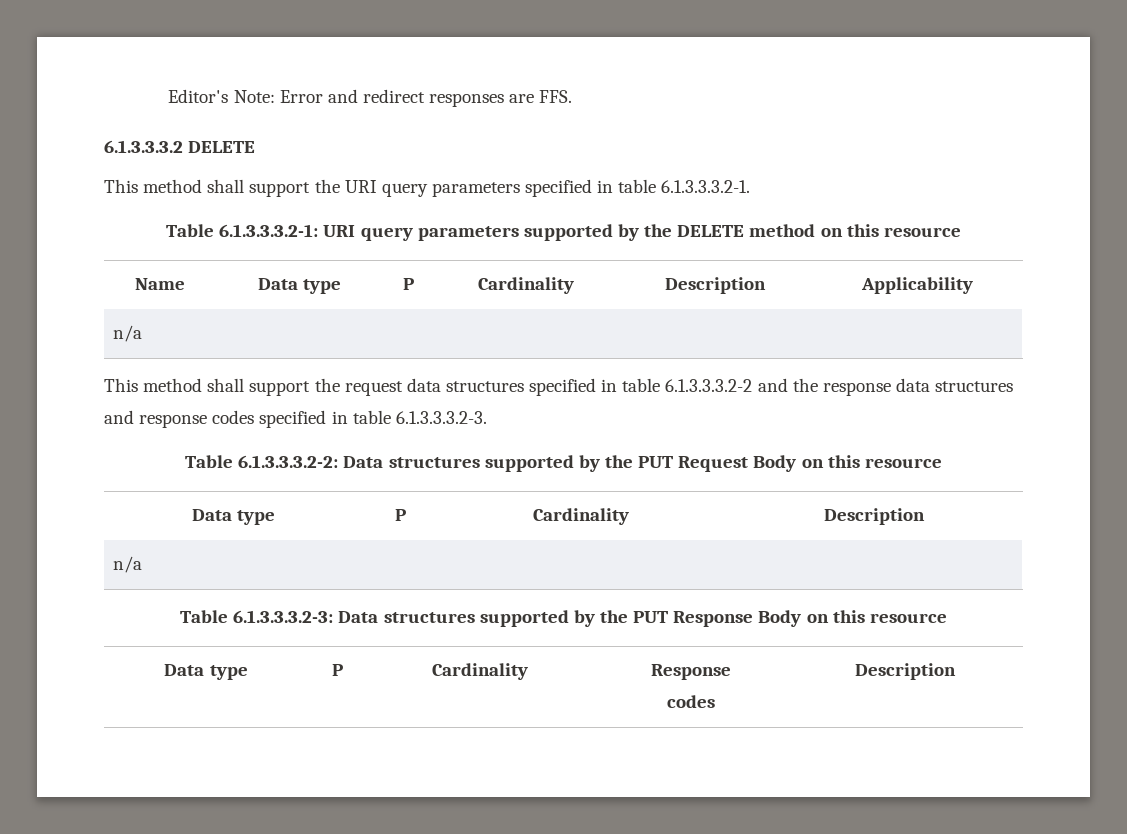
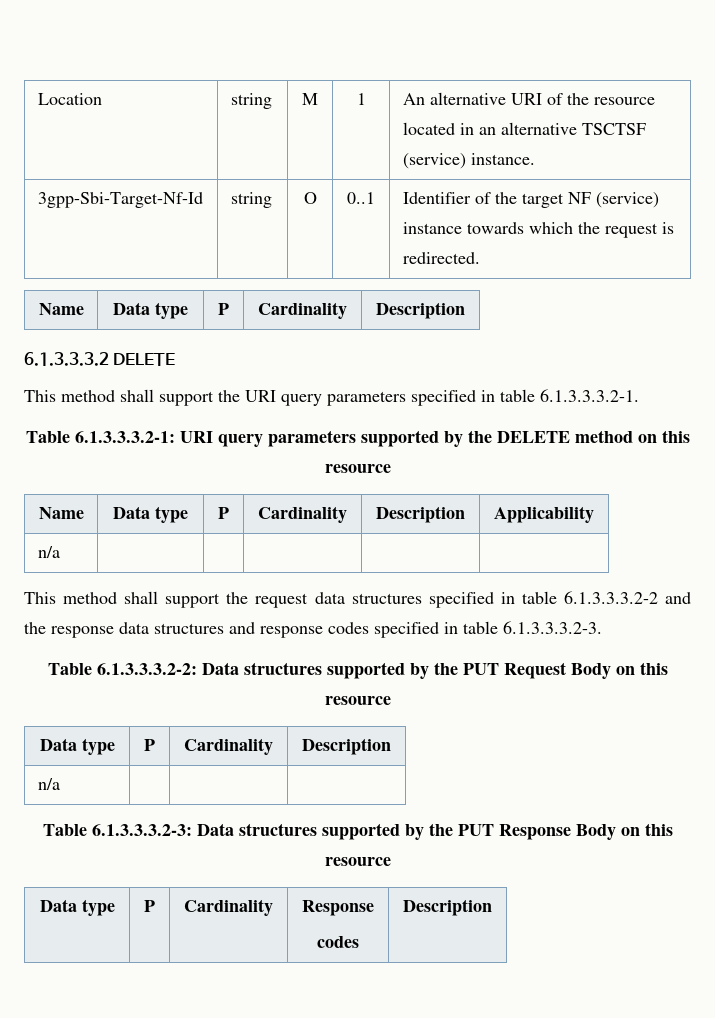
[168,89,573,107] Editor's Note: Error and redirect responses are FFS. -> [37,93,102,105] [230,93,272,109] [302,93,318,105] [356,93,366,105] [402,92,655,105] [402,122,646,135] [402,153,535,169] [37,192,203,208] [230,192,272,208] [303,192,317,204] [347,192,375,204] [402,192,659,208] [402,222,674,238] [402,252,480,264] [38,303,84,315] [113,302,188,319] [218,303,229,315] [258,302,347,319] [376,302,465,319] Location | string | M | 1 | An alternative URI of the resource located in an alternative TSCTSF (service) instance. // 3gpp-Sbi-Target-Nf-Id | string | O | 0..1 | Identifier of the target NF (service) instance towards which the request is redirected. // Name | Data type | P | Cardinality | Description

